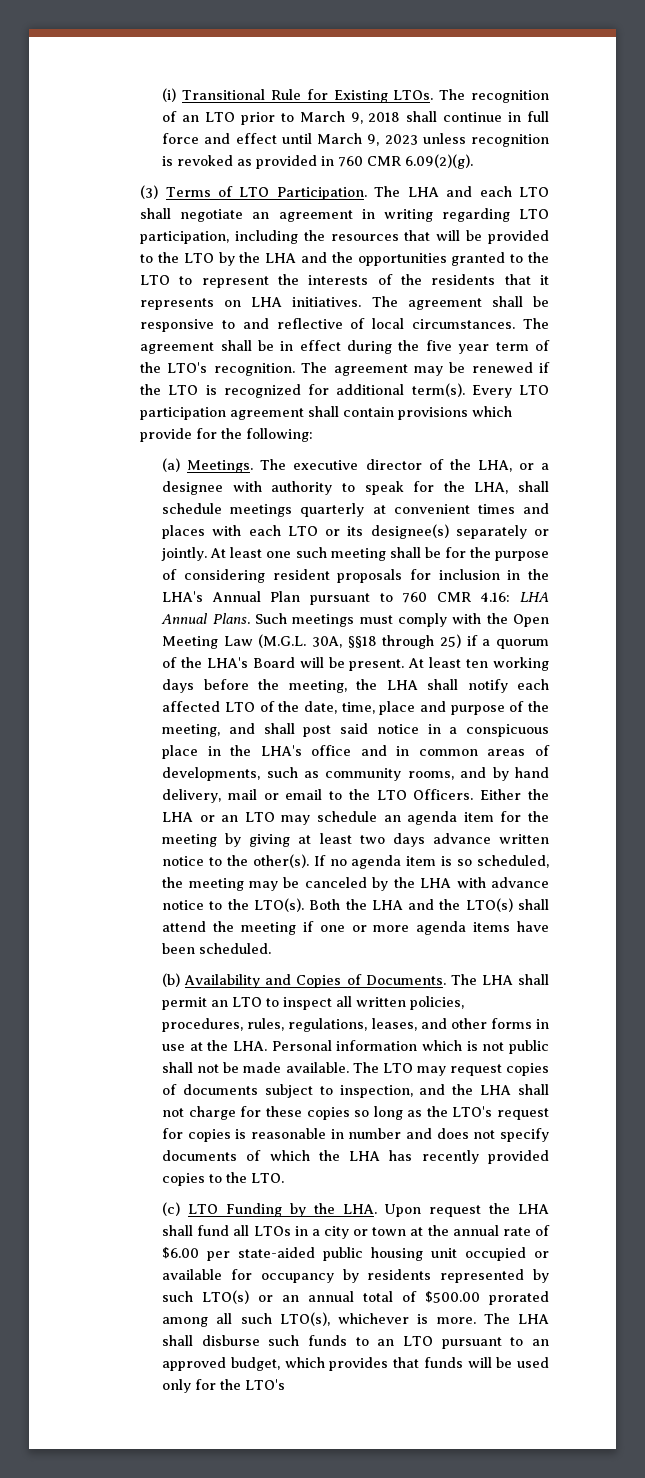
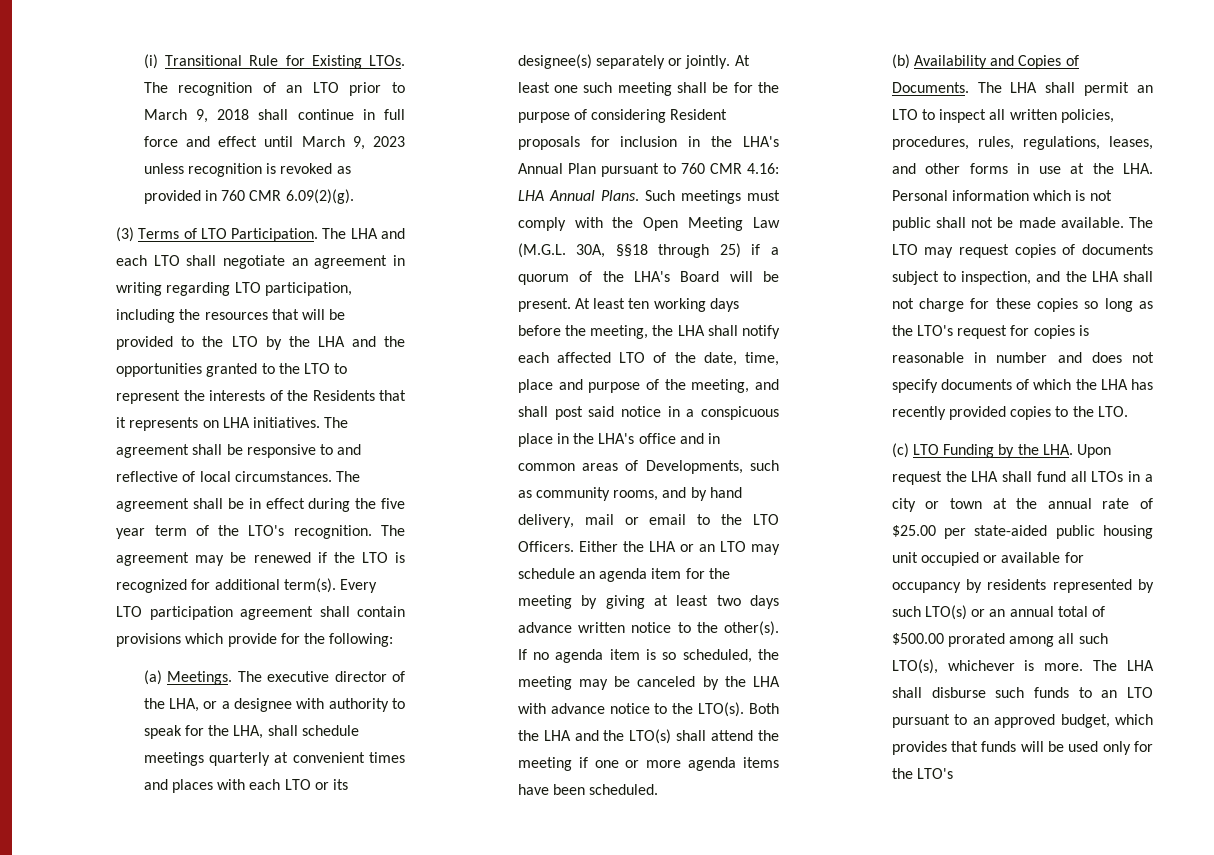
[431,274,496,285] residents -> [312,390,375,401] Residents
[272,569,330,580] resident -> [670,109,728,120] Resident
[162,767,261,781] developments, -> [645,460,743,474] Developments,
[162,1247,200,1259] $6.00 -> [891,525,936,537] $25.00

